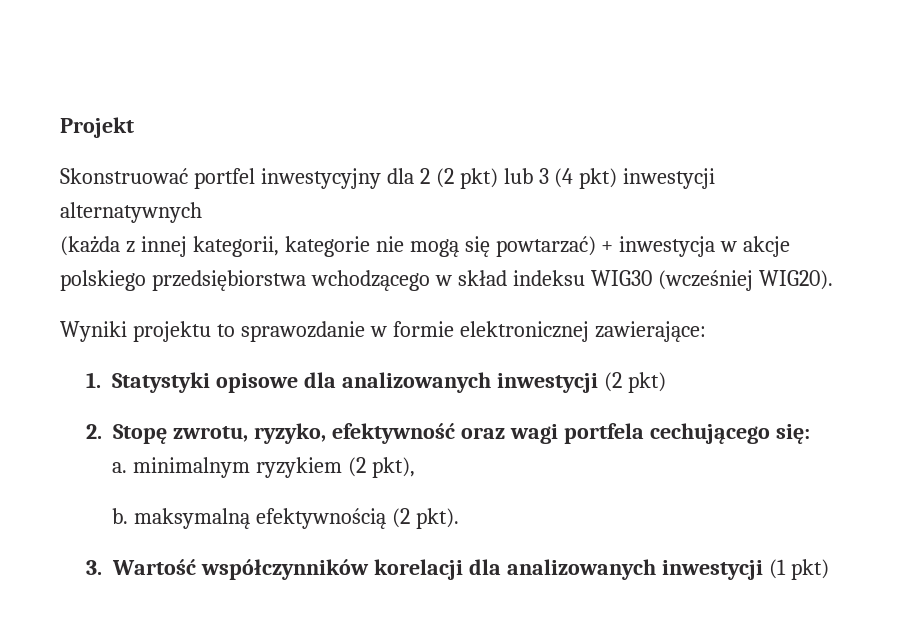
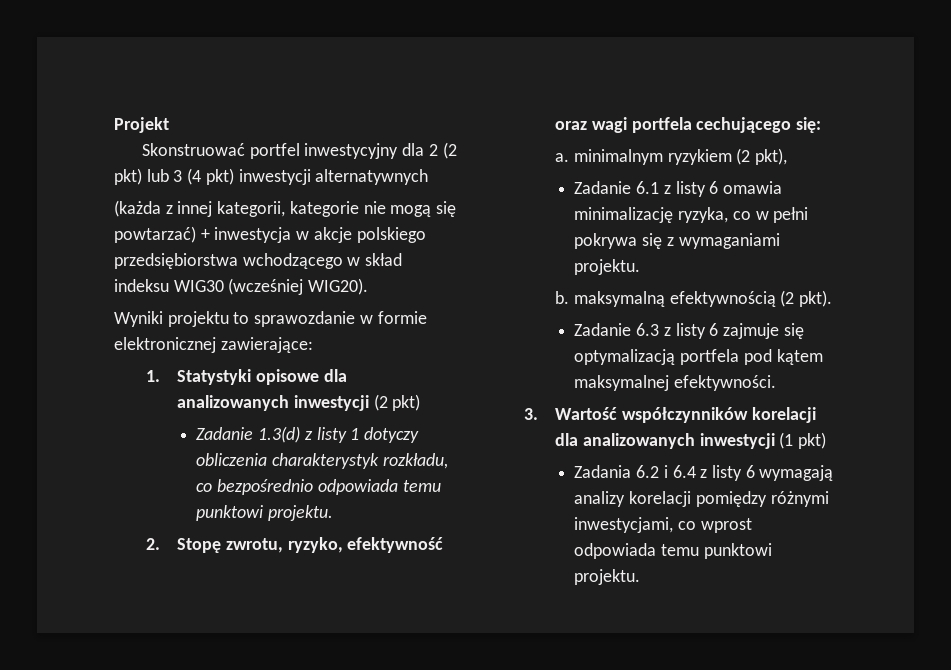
(666, 382) none -> [196,426,419,443] [196,453,448,469] [196,479,441,495] [196,505,334,521] // Zadanie 1.3(d) z listy 1 dotyczy obliczenia charakterystyk rozkładu, co bezpośrednio odpowiada temu punktowi projektu.
(415, 467) none -> [574,181,782,197] [574,207,809,223] [574,233,780,249] [574,259,641,275] // Zadanie 6.1 z listy 6 omawia minimalizację ryzyka, co w pełni pokrywa się z wymaganiami projektu.
(459, 518) none -> [574,323,804,339] [574,349,823,365] [574,375,777,391] // Zadanie 6.3 z listy 6 zajmuje się optymalizacją portfela pod kątem maksymalnej efektywności.
(829, 569) none -> [574,465,834,481] [574,491,829,507] [574,517,752,533] [574,543,772,559] [574,569,641,585] // Zadania 6.2 i 6.4 z listy 6 wymagają analizy korelacji pomiędzy różnymi inwestycjami, co wprost odpowiada temu punktowi projektu.

